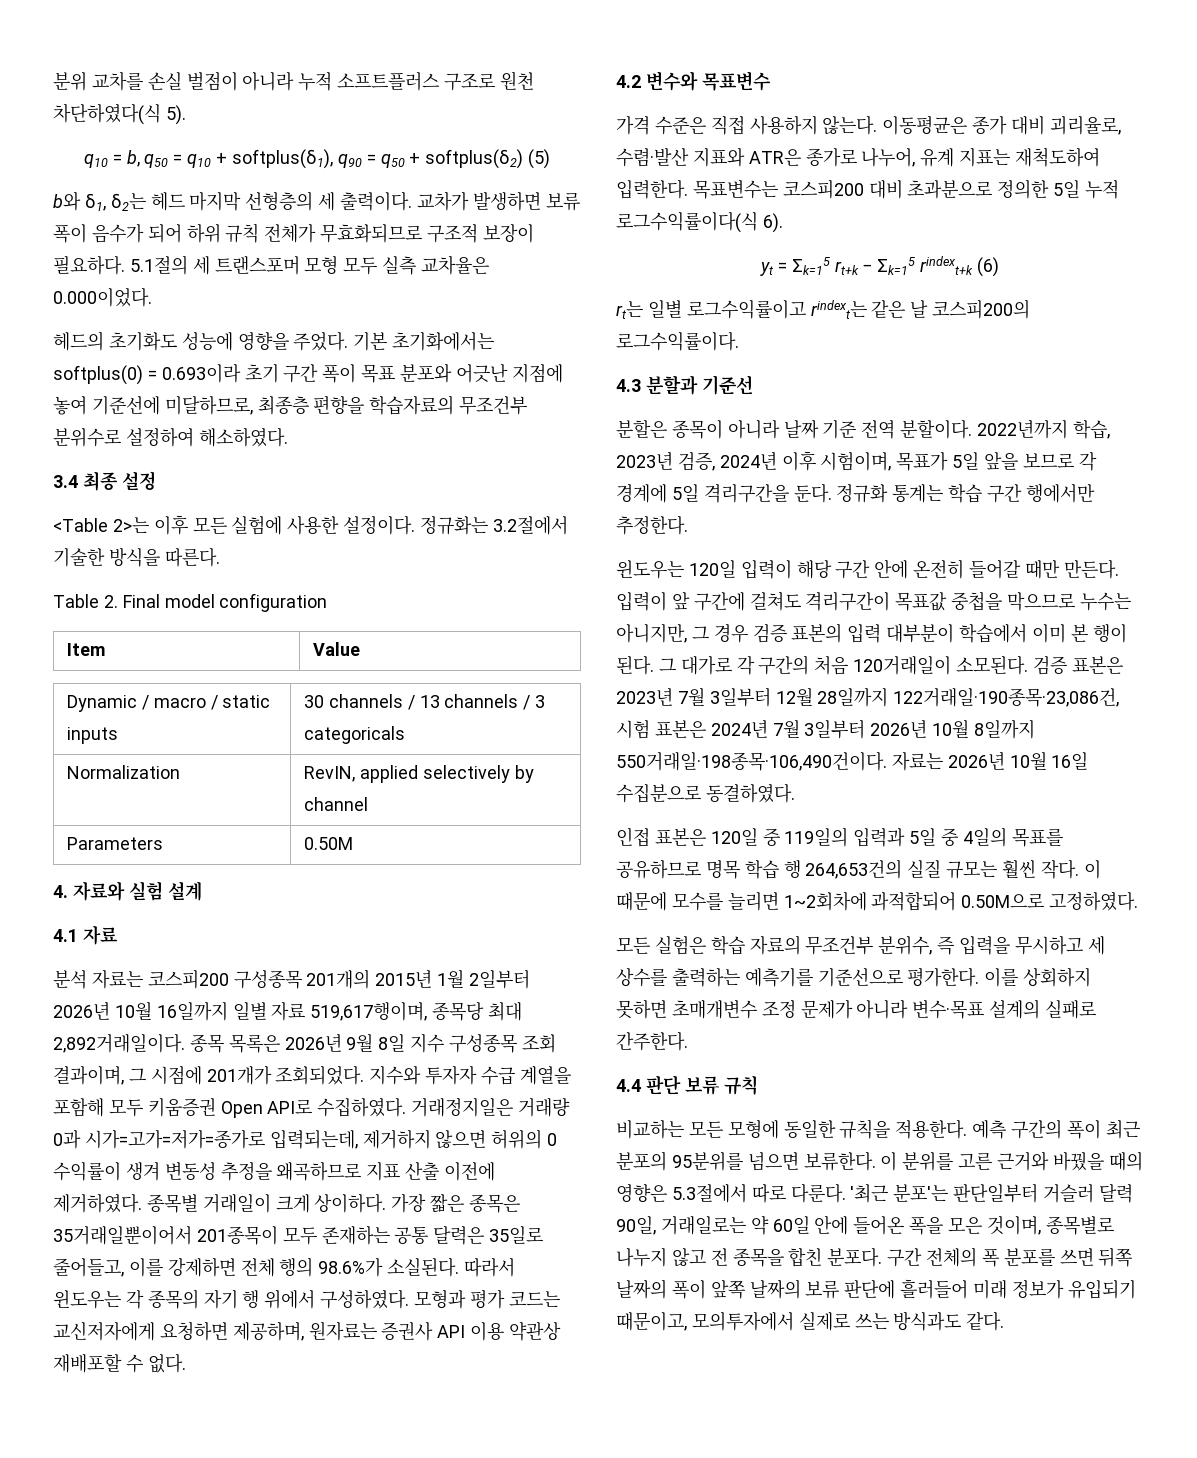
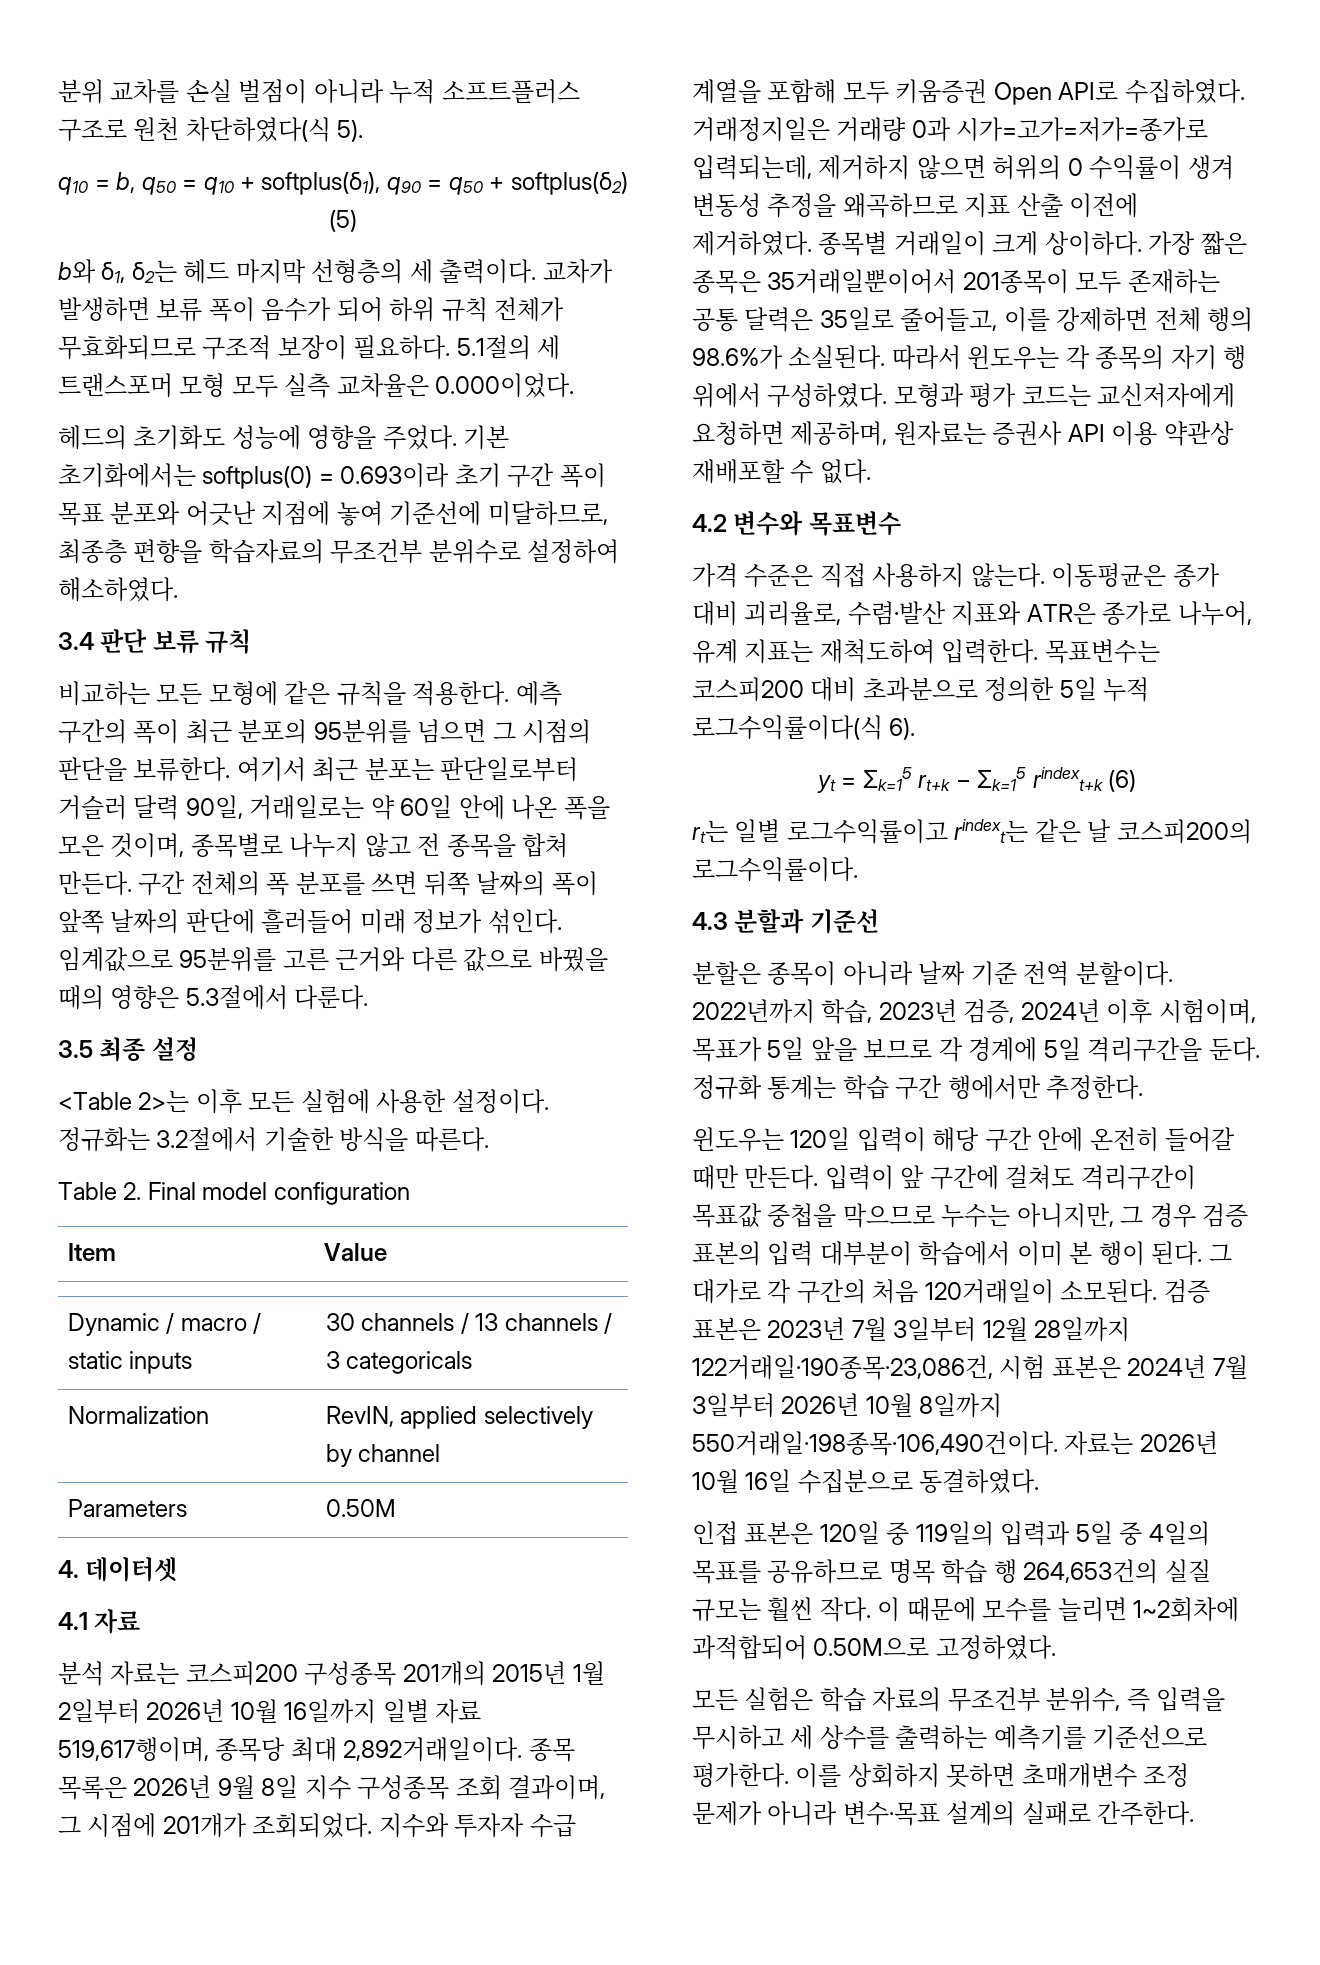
(78, 481) none -> [100,629,252,654] [58,681,562,706] [58,719,592,744] [58,757,579,782] [58,795,610,820] [58,833,569,858] [58,871,598,896] [58,909,562,934] [58,947,608,972] [58,985,369,1010] [58,1040,93,1058] 판단 보류 규칙 // 비교하는 모든 모형에 같은 규칙을 적용한다. 예측 구간의 폭이 최근 분포의 95분위를 넘으면 그 시점의 판단을 보류한다. 여기서 최근 분포는 판단일로부터 거슬러 달력 90일, 거래일로는 약 60일 안에 나온 폭을 모은 것이며, 종목별로 나누지 않고 전 종목을 합쳐 만든다. 구간 전체의 폭 분포를 쓰면 뒤쪽 날짜의 폭이 앞쪽 날짜의 판단에 흘러들어 미래 정보가 섞인다. 임계값으로 95분위를 고른 근거와 다른 값으로 바꿨을 때의 영향은 5.3절에서 다룬다. // 3.5
[72,881,202,901] 자료와 실험 설계 -> [85,1557,178,1582] 데이터셋
[616,1075,758,1095] [616,1119,1140,1139] [616,1151,1143,1171] [616,1183,1133,1203] [616,1215,1114,1235] [616,1247,1133,1267] [616,1279,1136,1299] [616,1311,1005,1331] // 4.4 판단 보류 규칙 // 비교하는 모든 모형에 동일한 규칙을 적용한다. 예측 구간의 폭이 최근 분포의 95분위를 넘으면 보류한다. 이 분위를 고른 근거와 바꿨을 때의 영향은 5.3절에서 따로 다룬다. '최근 분포'는 판단일부터 거슬러 달력 90일, 거래일로는 약 60일 안에 들어온 폭을 모은 것이며, 종목별로 나누지 않고 전 종목을 합친 분포다. 구간 전체의 폭 분포를 쓰면 뒤쪽 날짜의 폭이 앞쪽 날짜의 보류 판단에 흘러들어 미래 정보가 유입되기 때문이고, 모의투자에서 실제로 쓰는 방식과도 같다. -> (1195, 1813) none

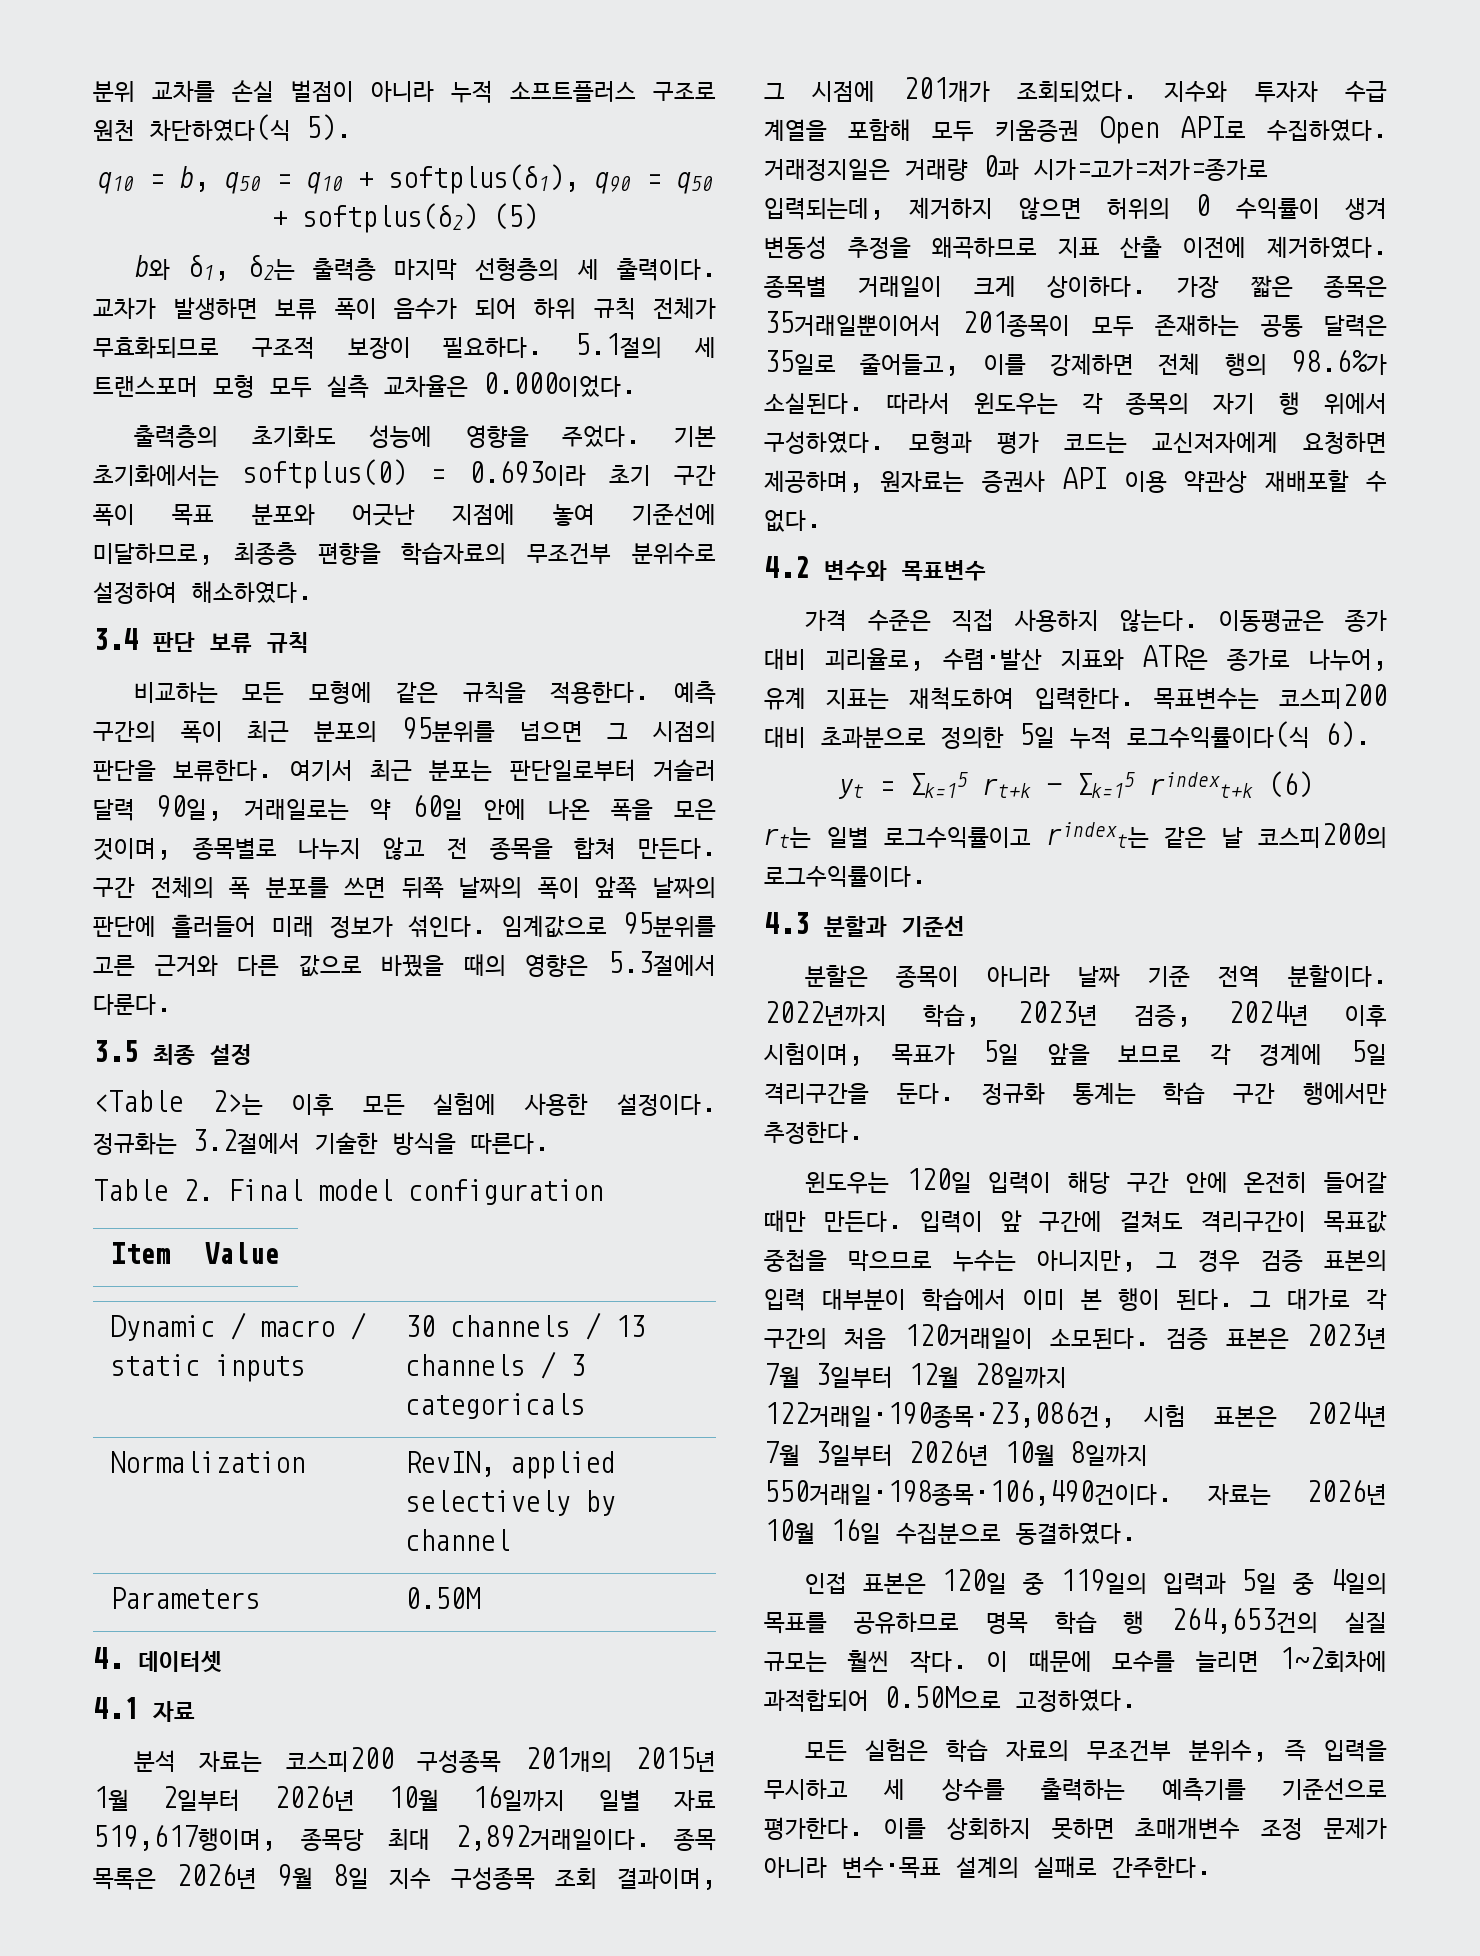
[183,259,230,284] 헤드 -> [312,258,376,281] 출력층
[58,425,127,450] 헤드의 -> [133,425,218,448] 출력층의

